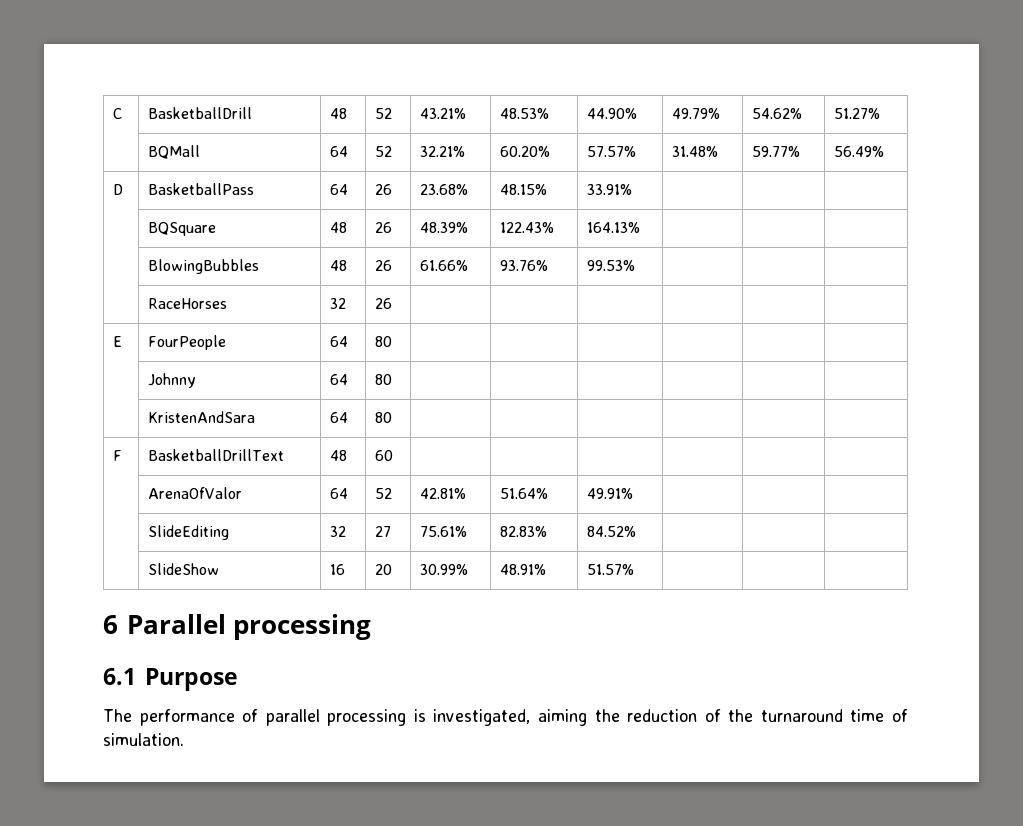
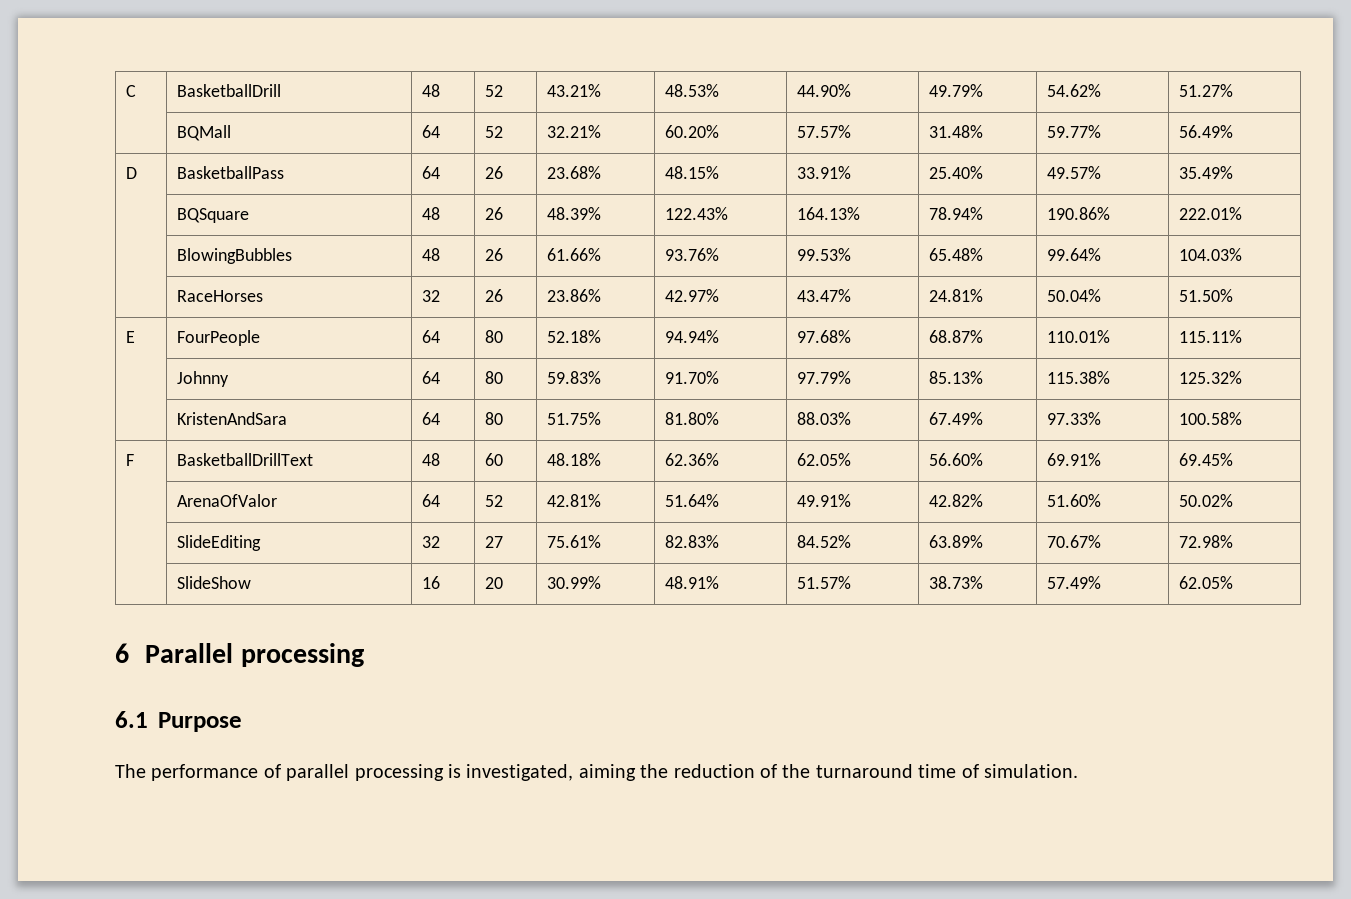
(633, 189) | | -> [928,166,983,179] [1046,166,1101,179] [1178,166,1233,179] 25.40% | 49.57% | 35.49%
(641, 227) | | -> [928,207,983,220] [1046,207,1110,220] [1178,207,1242,220] 78.94% | 190.86% | 222.01%
(636, 265) | | -> [928,248,983,261] [1046,248,1101,261] [1178,248,1242,261] 65.48% | 99.64% | 104.03%
[113,336,123,347] [148,335,227,350] [330,336,349,347] [375,336,393,347] [148,373,197,388] [330,374,349,385] [375,374,393,385] [148,411,256,423] [330,412,349,423] [375,412,393,423] [113,450,123,461] [148,449,285,461] [330,450,348,461] [375,450,394,461] | | | | | // E | FourPeople | 64 | 80 | | | | | | // | Johnny | 64 | 80 | | | | | | // | KristenAndSara | 64 | 80 | | | | | | // F | BasketballDrillText | 48 | 60 | | | | | | -> [546,289,601,302] [664,289,719,302] [796,289,851,302] [928,289,983,302] [1046,289,1101,302] [1178,289,1233,302] [125,331,135,343] [176,330,260,346] [421,330,440,343] [484,330,503,343] [546,330,601,343] [664,330,719,343] [796,330,851,343] [928,330,983,343] [1046,330,1110,343] [1178,330,1242,343] [176,371,229,387] [421,371,440,384] [484,371,503,384] [546,371,601,384] [664,371,719,384] [796,371,851,384] [928,371,983,384] [1046,371,1110,384] [1178,371,1242,384] [176,412,287,425] [421,412,440,425] [484,412,503,425] [546,412,601,425] [664,412,719,425] [796,412,851,425] [928,412,983,425] [1046,412,1101,425] [1178,412,1242,425] [125,454,134,466] [176,453,313,466] [421,453,440,466] [484,453,503,466] [546,453,601,466] [664,453,719,466] [796,453,851,466] [928,453,983,466] [1046,453,1101,466] [1178,453,1233,466] 23.86% | 42.97% | 43.47% | 24.81% | 50.04% | 51.50% // E | FourPeople | 64 | 80 | 52.18% | 94.94% | 97.68% | 68.87% | 110.01% | 115.11% // | Johnny | 64 | 80 | 59.83% | 91.70% | 97.79% | 85.13% | 115.38% | 125.32% // | KristenAndSara | 64 | 80 | 51.75% | 81.80% | 88.03% | 67.49% | 97.33% | 100.58% // F | BasketballDrillText | 48 | 60 | 48.18% | 62.36% | 62.05% | 56.60% | 69.91% | 69.45%
(634, 493) | | -> [928,494,983,507] [1046,494,1101,507] [1178,494,1233,507] 42.82% | 51.60% | 50.02%
(637, 531) | | -> [928,535,983,548] [1046,535,1101,548] [1178,535,1233,548] 63.89% | 70.67% | 72.98%
(635, 569) | | -> [928,576,983,589] [1046,576,1101,589] [1178,576,1233,589] 38.73% | 57.49% | 62.05%

